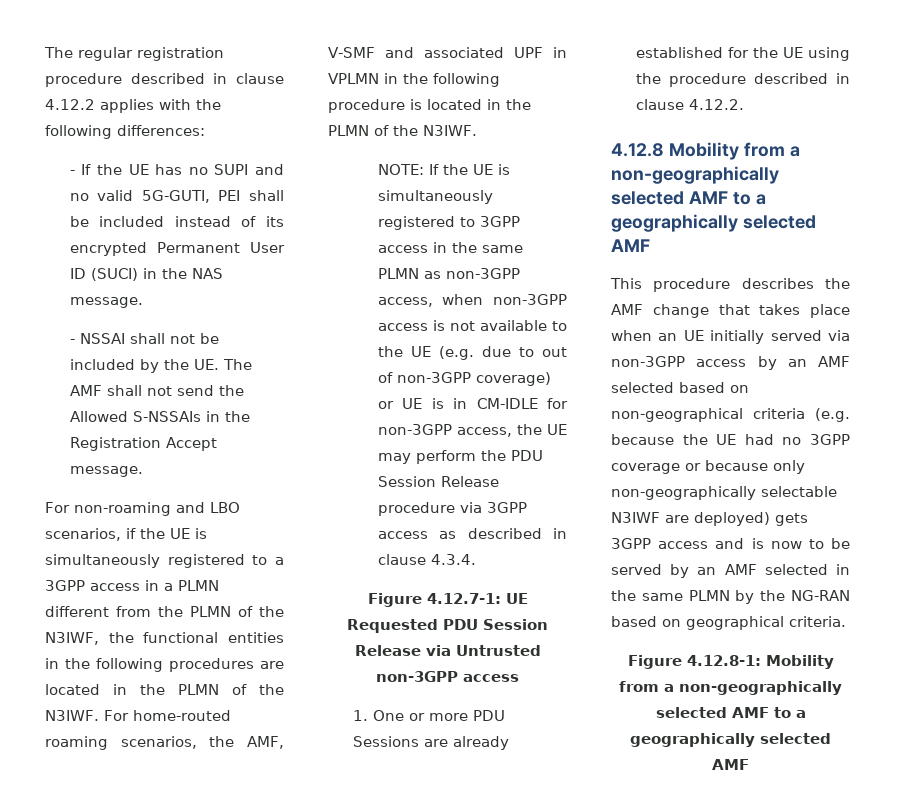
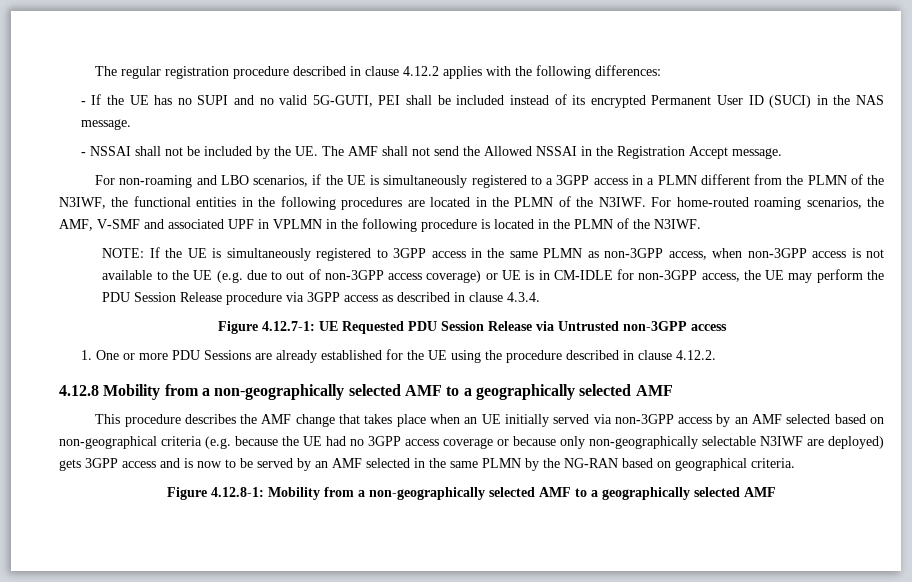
[132,411,201,422] S-NSSAIs -> [535,146,577,156] NSSAI
(471, 377) none -> [388,273,423,280] access
(850, 439) none -> [405,439,439,446] access

